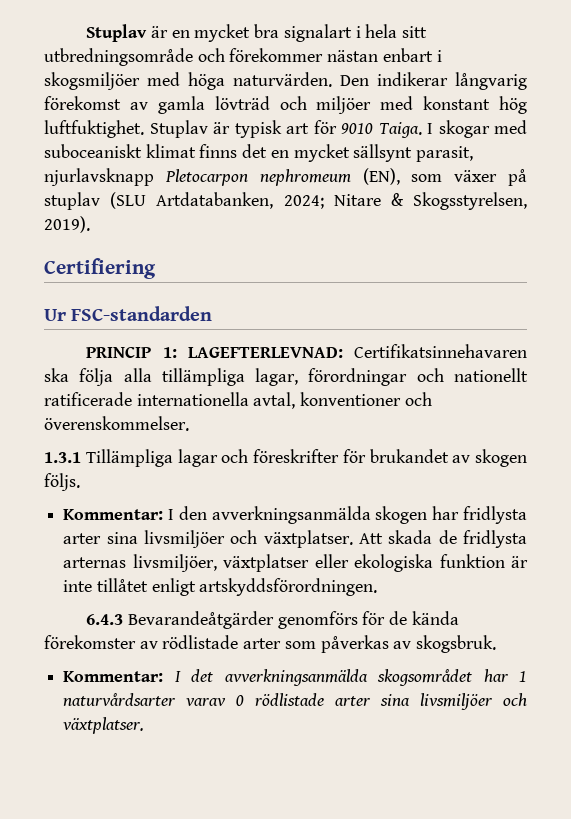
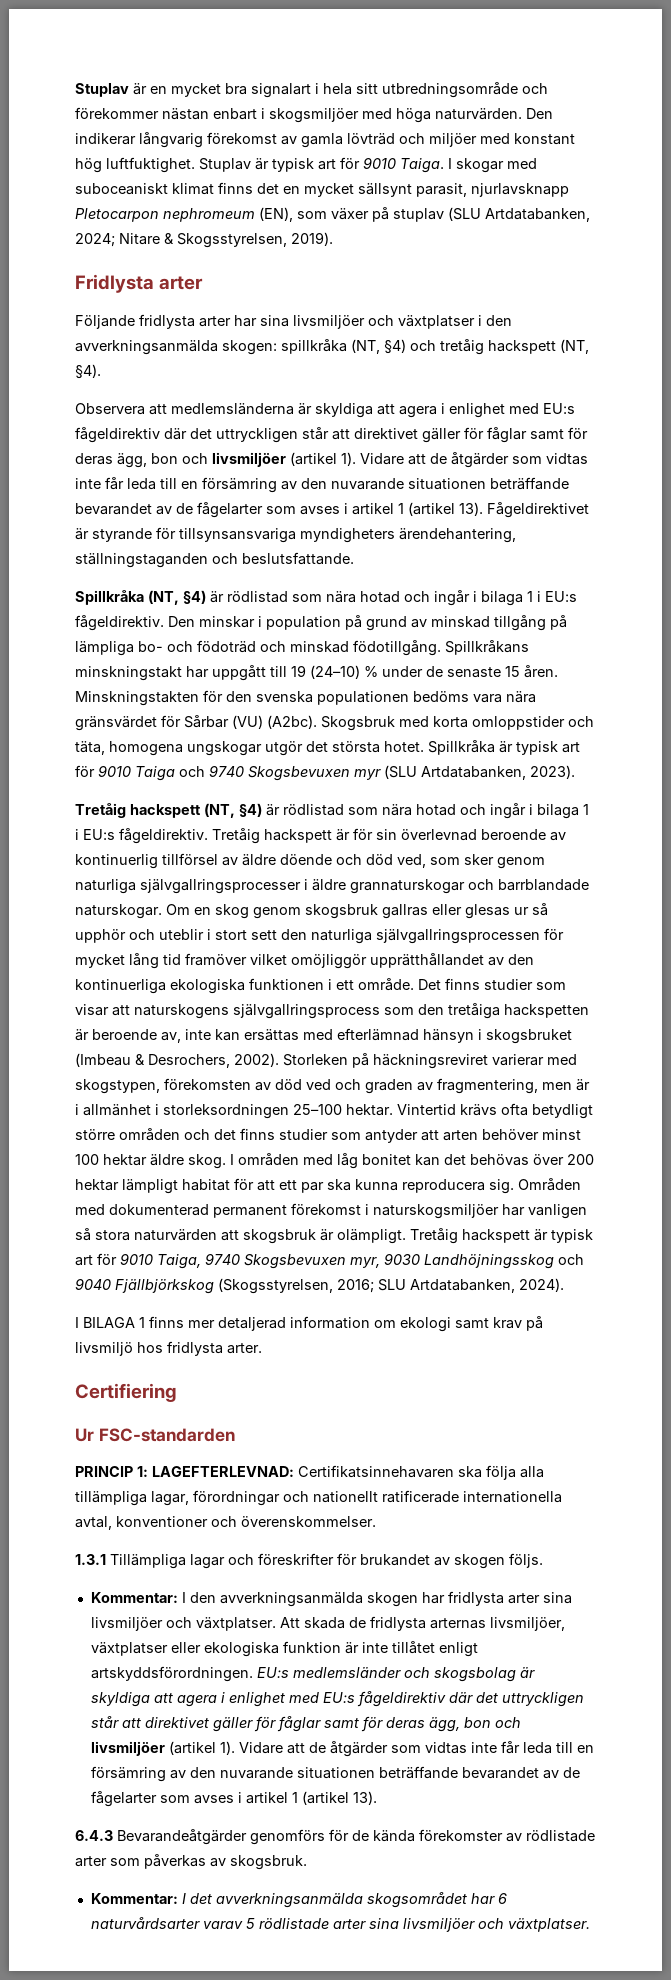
(90, 224) none -> [75,274,204,293] [75,314,512,329] [75,339,589,355] [75,364,101,379] [75,403,575,418] [75,427,588,443] [75,452,588,468] [75,477,569,493] [75,502,589,518] [75,527,516,543] [75,552,354,568] [75,590,577,606] [75,615,567,631] [75,640,529,656] [75,665,558,681] [75,690,536,706] [75,715,594,731] [75,740,580,756] [75,765,575,781] [75,803,589,819] [75,828,566,844] [75,853,545,869] [75,879,589,894] [75,903,548,919] [75,928,564,944] [75,953,534,969] [75,978,566,994] [75,1003,589,1019] [75,1028,572,1044] [75,1053,577,1069] [75,1078,590,1094] [75,1103,593,1119] [75,1128,581,1143] [75,1153,594,1169] [75,1178,581,1194] [75,1203,587,1219] [75,1228,593,1244] [75,1253,584,1269] [75,1278,564,1294] [75,1316,543,1332] [75,1341,262,1356] // Fridlysta arter // Följande fridlysta arter har sina livsmiljöer och växtplatser i den avverkningsanmälda skogen: spillkråka (NT, §4) och tretåig hackspett (NT, §4). // Observera att medlemsländerna är skyldiga att agera i enlighet med EU:s fågeldirektiv där det uttryckligen står att direktivet gäller för fåglar samt för deras ägg, bon och livsmiljöer (artikel 1). Vidare att de åtgärder som vidtas inte får leda till en försämring av den nuvarande situationen beträffande bevarandet av de fågelarter som avses i artikel 1 (artikel 13). Fågeldirektivet är styrande för tillsynsansvariga myndigheters ärendehantering, ställningstaganden och beslutsfattande. // Spillkråka (NT, §4) är rödlistad som nära hotad och ingår i bilaga 1 i EU:s fågeldirektiv. Den minskar i population på grund av minskad tillgång på lämpliga bo- och födoträd och minskad födotillgång. Spillkråkans minskningstakt har uppgått till 19 (24–10) % under de senaste 15 åren. Minskningstakten för den svenska populationen bedöms vara nära gränsvärdet för Sårbar (VU) (A2bc). Skogsbruk med korta omloppstider och täta, homogena ungskogar utgör det största hotet. Spillkråka är typisk art för 9010 Taiga och 9740 Skogsbevuxen myr (SLU Artdatabanken, 2023). // Tretåig hackspett (NT, §4) är rödlistad som nära hotad och ingår i bilaga 1 i EU:s fågeldirektiv. Tretåig hackspett är för sin överlevnad beroende av kontinuerlig tillförsel av äldre döende och död ved, som sker genom naturliga självgallringsprocesser i äldre grannaturskogar och barrblandade naturskogar. Om en skog genom skogsbruk gallras eller glesas ur så upphör och uteblir i stort sett den naturliga självgallringsprocessen för mycket lång tid framöver vilket omöjliggör upprätthållandet av den kontinuerliga ekologiska funktionen i ett område. Det finns studier som visar att naturskogens självgallringsprocess som den tretåiga hackspetten är beroende av, inte kan ersättas med efterlämnad hänsyn i skogsbruket (Imbeau & Desrochers, 2002). Storleken på häckningsreviret varierar med skogstypen, förekomsten av död ved och graden av fragmentering, men är i allmänhet i storleksordningen 25–100 hektar. Vintertid krävs ofta betydligt större områden och det finns studier som antyder att arten behöver minst 100 hektar äldre skog. I områden med låg bonitet kan det behövas över 200 hektar lämpligt habitat för att ett par ska kunna reproducera sig. Områden med dokumenterad permanent förekomst i naturskogsmiljöer har vanligen så stora naturvärden att skogsbruk är olämpligt. Tretåig hackspett är typisk art för 9010 Taiga, 9740 Skogsbevuxen myr, 9030 Landhöjningsskog och 9040 Fjällbjörkskog (Skogsstyrelsen, 2016; SLU Artdatabanken, 2024). // I BILAGA 1 finns mer detaljerad information om ekologi samt krav på livsmiljö hos fridlysta arter.
(378, 587) none -> [256,1667,535,1682] [90,1691,584,1707] [90,1716,521,1732] [90,1741,594,1757] [90,1766,580,1782] [90,1791,377,1807] EU:s medlemsländer och skogsbolag är skyldiga att agera i enlighet med EU:s fågeldirektiv där det uttryckligen står att direktivet gäller för fåglar samt för deras ägg, bon och livsmiljöer (artikel 1). Vidare att de åtgärder som vidtas inte får leda till en försämring av den nuvarande situationen beträffande bevarandet av de fågelarter som avses i artikel 1 (artikel 13).
[519,671,527,682] 1 -> [497,1893,507,1904] 6
[236,695,245,706] 0 -> [245,1918,255,1929] 5

